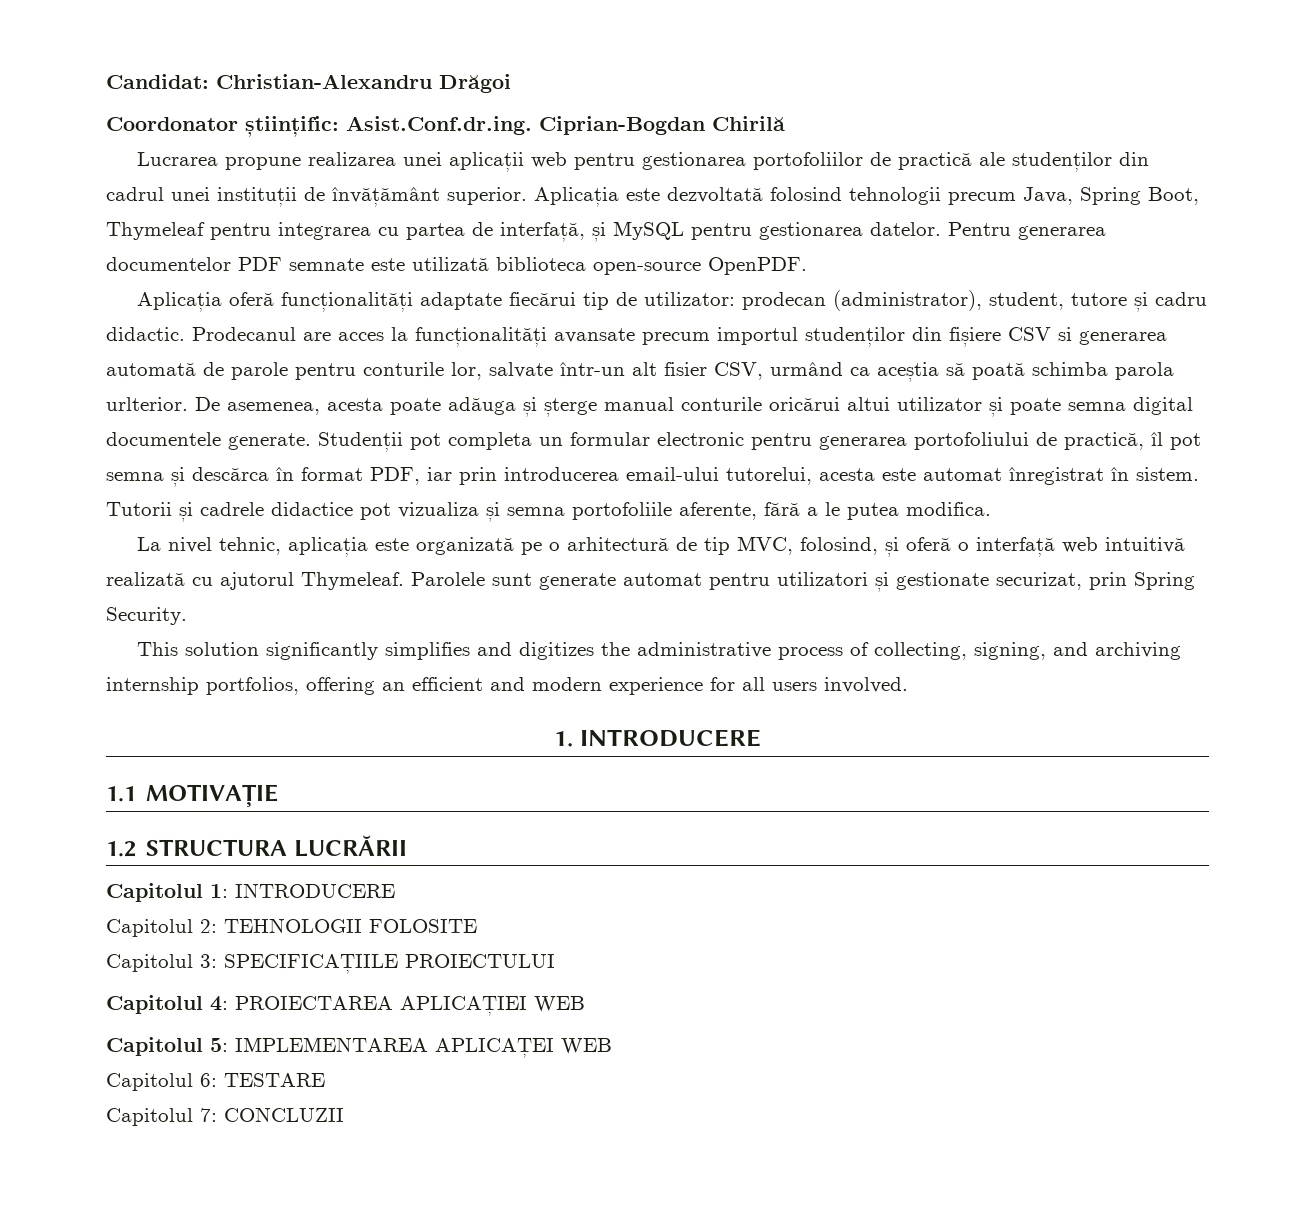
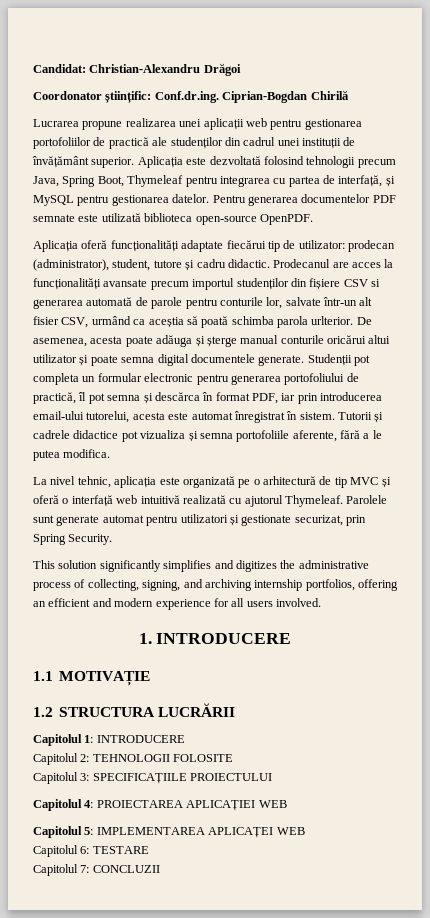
[346,116,532,135] Asist.Conf.dr.ing. -> [154,91,219,103] Conf.dr.ing.
[737,536,879,555] MVC, folosind, -> [350,477,379,485] MVC

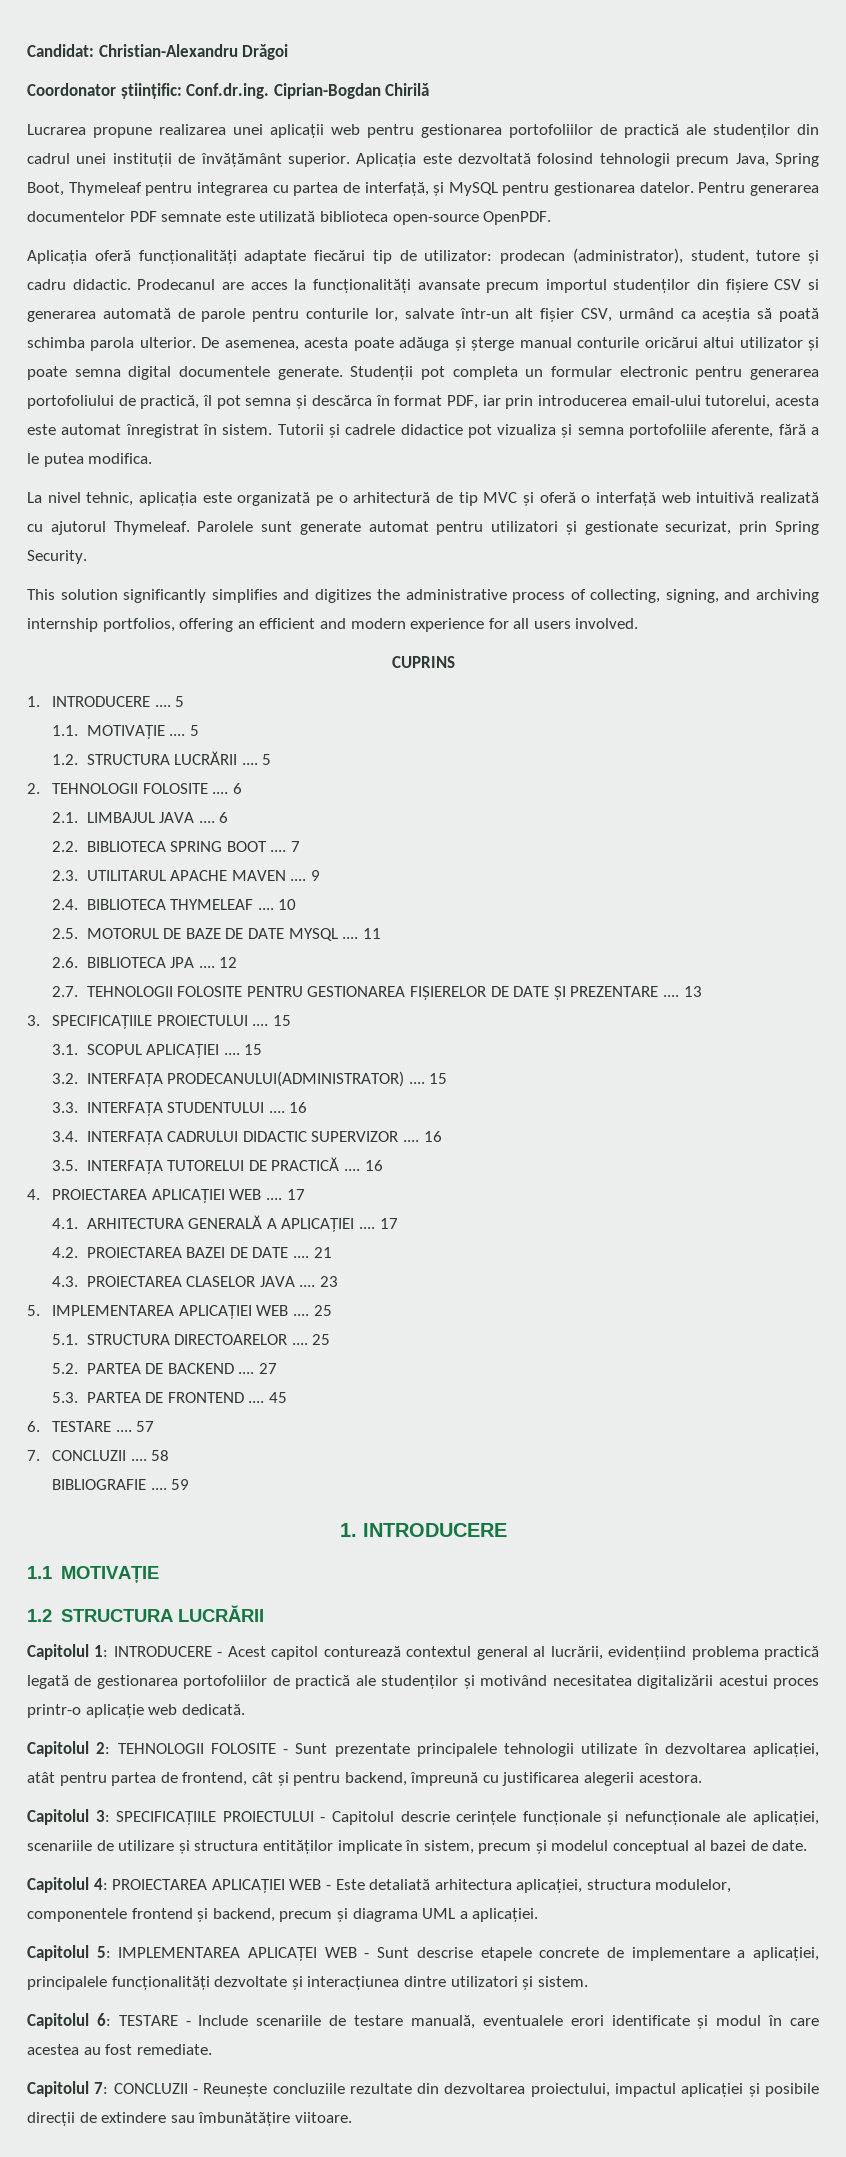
[33,316,59,325] fisier -> [540,308,575,322] fișier
[311,316,354,325] urlterior. -> [139,337,196,348] ulterior.
(321, 602) none -> [391,656,455,668] [27,696,185,707] [52,725,199,739] [52,751,272,765] [27,783,242,794] [52,812,229,823] [52,841,301,852] [52,870,321,881] [52,899,297,910] [52,928,381,941] [52,957,238,968] [52,986,702,1000] [27,1015,291,1029] [52,1044,263,1058] [52,1071,448,1087] [52,1102,308,1116] [52,1131,442,1145] [52,1157,383,1174] [27,1189,305,1203] [52,1215,398,1232] [52,1247,332,1258] [52,1276,339,1287] [27,1305,332,1319] [52,1334,331,1345] [52,1363,278,1374] [52,1392,288,1403] [27,1421,155,1432] [27,1450,170,1461] [52,1479,190,1490] // CUPRINS // 1. INTRODUCERE .... 5 // 1.1. MOTIVAȚIE .... 5 // 1.2. STRUCTURA LUCRĂRII .... 5 // 2. TEHNOLOGII FOLOSITE .... 6 // 2.1. LIMBAJUL JAVA .... 6 // 2.2. BIBLIOTECA SPRING BOOT .... 7 // 2.3. UTILITARUL APACHE MAVEN .... 9 // 2.4. BIBLIOTECA THYMELEAF .... 10 // 2.5. MOTORUL DE BAZE DE DATE MYSQL .... 11 // 2.6. BIBLIOTECA JPA .... 12 // 2.7. TEHNOLOGII FOLOSITE PENTRU GESTIONAREA FIȘIERELOR DE DATE ȘI PREZENTARE .... 13 // 3. SPECIFICAȚIILE PROIECTULUI .... 15 // 3.1. SCOPUL APLICAȚIEI .... 15 // 3.2. INTERFAȚA PRODECANULUI(ADMINISTRATOR) .... 15 // 3.3. INTERFAȚA STUDENTULUI .... 16 // 3.4. INTERFAȚA CADRULUI DIDACTIC SUPERVIZOR .... 16 // 3.5. INTERFAȚA TUTORELUI DE PRACTICĂ .... 16 // 4. PROIECTAREA APLICAȚIEI WEB .... 17 // 4.1. ARHITECTURA GENERALĂ A APLICAȚIEI .... 17 // 4.2. PROIECTAREA BAZEI DE DATE .... 21 // 4.3. PROIECTAREA CLASELOR JAVA .... 23 // 5. IMPLEMENTAREA APLICAȚIEI WEB .... 25 // 5.1. STRUCTURA DIRECTOARELOR .... 25 // 5.2. PARTEA DE BACKEND .... 27 // 5.3. PARTEA DE FRONTEND .... 45 // 6. TESTARE .... 57 // 7. CONCLUZII .... 58 // BIBLIOGRAFIE .... 59
[33,753,234,765] [33,772,273,784] // Capitolul 2: TEHNOLOGII FOLOSITE // Capitolul 3: SPECIFICAȚIILE PROIECTULUI -> [217,1646,819,1660] [27,1675,819,1689] [27,1704,245,1718] [27,1741,819,1757] [27,1772,702,1786] [27,1809,819,1825] [27,1840,808,1854] - Acest capitol conturează contextul general al lucrării, evidențiind problema practică legată de gestionarea portofoliilor de practică ale studenților și motivând necesitatea digitalizării acestui proces printr-o aplicație web dedicată. // Capitolul 2: TEHNOLOGII FOLOSITE - Sunt prezentate principalele tehnologii utilizate în dezvoltarea aplicației, atât pentru partea de frontend, cât și pentru backend, împreună cu justificarea alegerii acestora. // Capitolul 3: SPECIFICAȚIILE PROIECTULUI - Capitolul descrie cerințele funcționale și nefuncționale ale aplicației, scenariile de utilizare și structura entităților implicate în sistem, precum și modelul conceptual al bazei de date.
(287, 804) none -> [325,1879,732,1893] [27,1908,539,1922] - Este detaliată arhitectura aplicației, structura modulelor, componentele frontend și backend, precum și diagrama UML a aplicației.
[33,845,149,857] [33,864,160,876] // Capitolul 6: TESTARE // Capitolul 7: CONCLUZII -> [364,1947,820,1961] [27,1976,588,1990] [27,2013,820,2029] [27,2044,212,2055] [27,2081,819,2097] [27,2112,352,2126] - Sunt descrise etapele concrete de implementare a aplicației, principalele funcționalități dezvoltate și interacțiunea dintre utilizatori și sistem. // Capitolul 6: TESTARE - Include scenariile de testare manuală, eventualele erori identificate și modul în care acestea au fost remediate. // Capitolul 7: CONCLUZII - Reunește concluziile rezultate din dezvoltarea proiectului, impactul aplicației și posibile direcții de extindere sau îmbunătățire viitoare.

